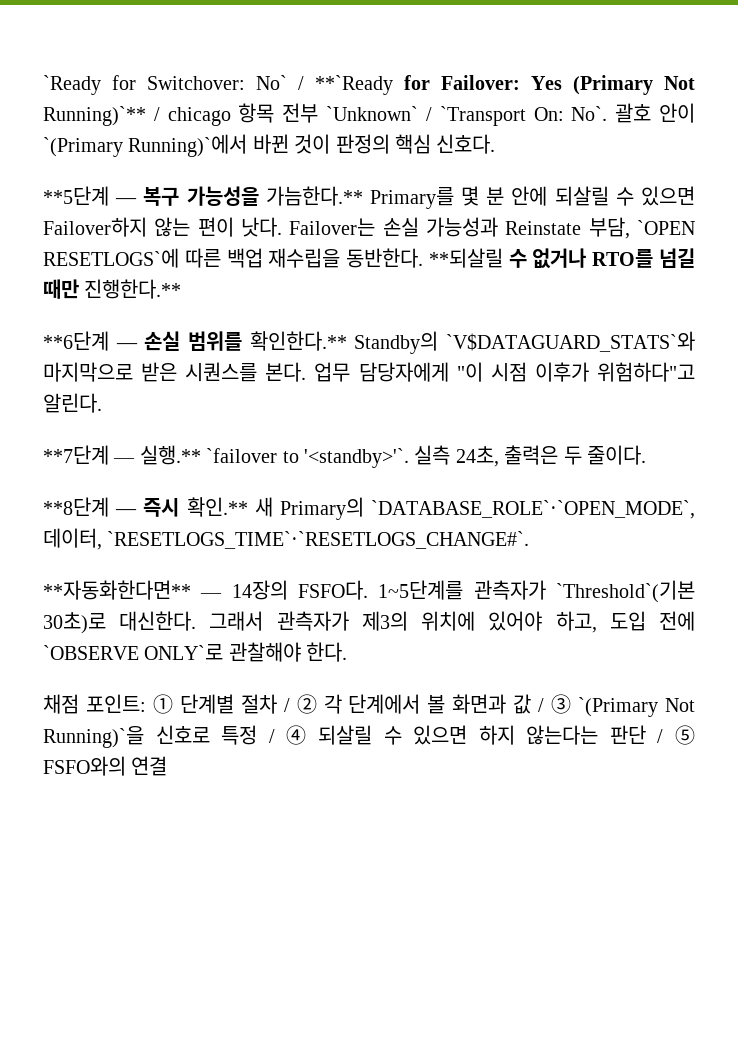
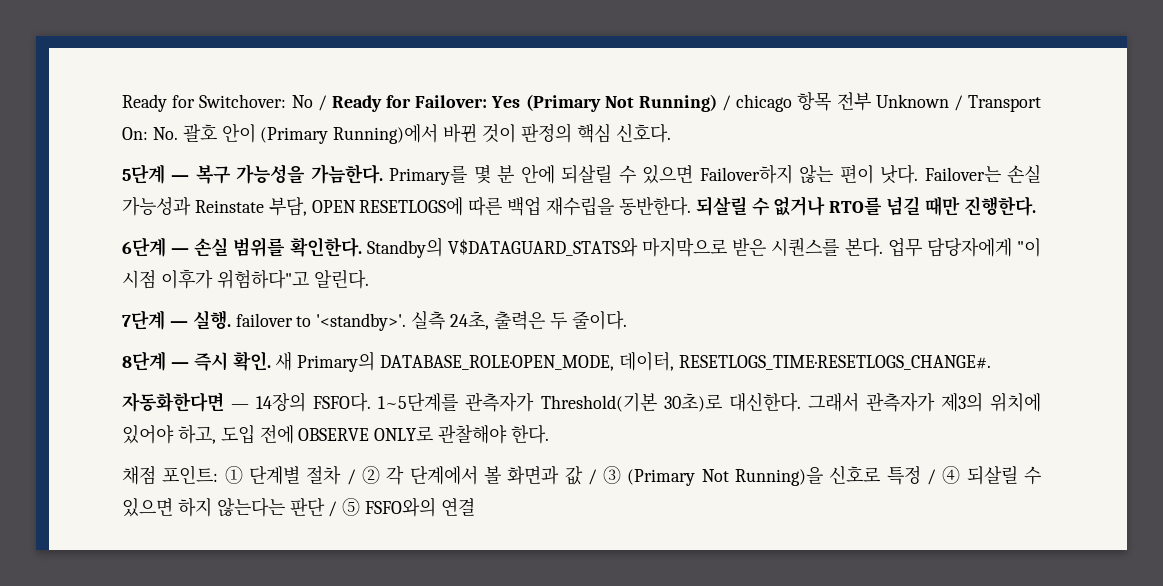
[43,75,101,95] `Ready -> [122,94,167,112] Ready
[256,75,393,95] No` / **`Ready -> [291,95,382,112] No / Ready
[43,106,146,126] Running)`** -> [638,94,717,112] Running)
[326,103,696,126] [43,134,248,157] `Unknown` / `Transport On: No`. 괄호 안이 `(Primary Running)`에서 -> [875,94,1041,112] [122,123,439,144] Unknown / Transport On: No. 괄호 안이 (Primary Running)에서
[43,186,109,206] **5단계 -> [122,164,165,184] 5단계
[265,186,363,206] 가늠한다.** -> [310,164,383,184] 가늠한다.
[637,220,695,235] [43,248,179,268] `OPEN RESETLOGS`에 -> [311,197,464,216] OPEN RESETLOGS에
[428,248,503,268] **되살릴 -> [695,196,747,216] 되살릴
[84,279,182,299] [43,331,109,351] 진행한다.** // **6단계 -> [963,196,1036,216] [122,237,166,257] 진행한다. // 6단계
[249,331,695,354] 확인한다.** Standby의 `V$DATAGUARD_STATS`와 -> [289,237,638,258] 확인한다. Standby의 V$DATAGUARD_STATS와
[43,445,409,468] **7단계 — 실행.** `failover to '<standby>'`. -> [122,310,407,331] 7단계 — 실행. failover to '<standby>'.
[43,497,109,517] **8단계 -> [122,351,166,371] 8단계
[186,497,248,517] 확인.** -> [232,351,271,371] 확인.
[371,500,695,519] [43,528,530,550] [43,580,191,600] `DATABASE_ROLE`·`OPEN_MODE`, 데이터, `RESETLOGS_TIME`·`RESETLOGS_CHANGE#`. // **자동화한다면** -> [380,351,991,371] [122,392,224,412] DATABASE_ROLE·OPEN_MODE, 데이터, RESETLOGS_TIME·RESETLOGS_CHANGE#. // 자동화한다면
[556,580,695,603] `Threshold`(기본 -> [540,393,657,412] Threshold(기본
[43,644,224,660] `OBSERVE ONLY`로 -> [298,426,434,441] OBSERVE ONLY로
[578,697,695,717] [43,726,144,748] `(Primary Not Running)`을 -> [627,467,824,486] (Primary Not Running)을

